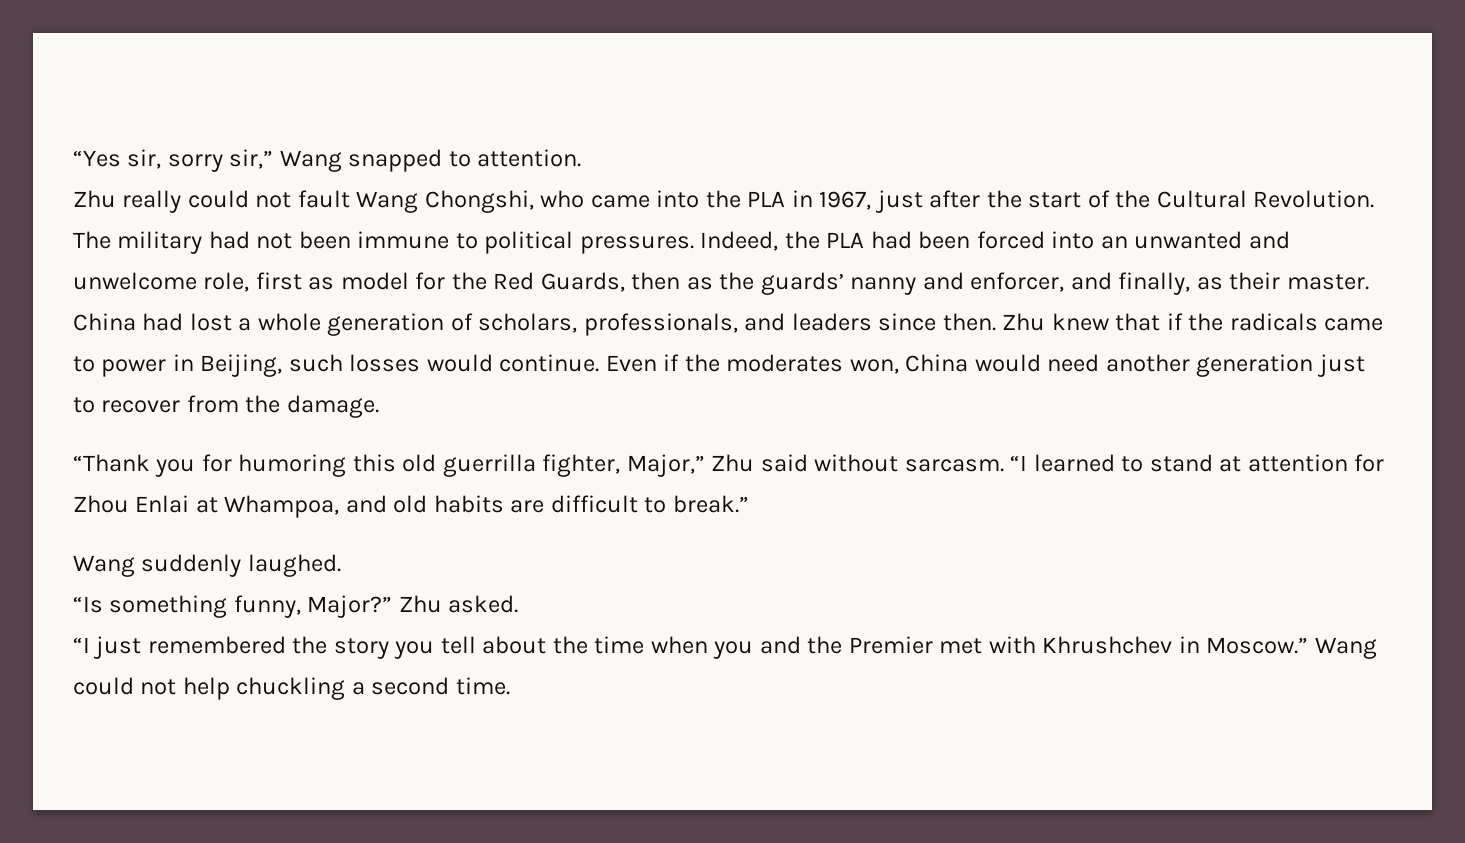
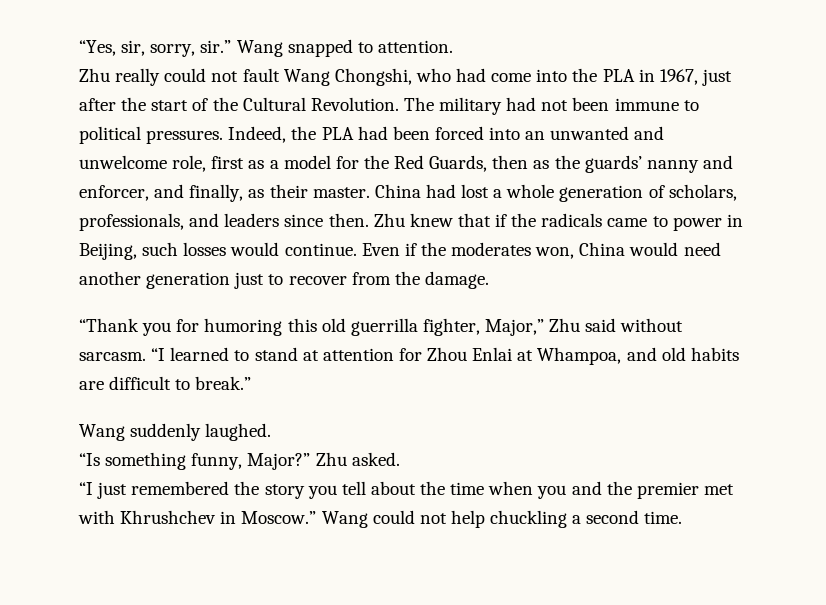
[73,149,274,172] “Yes sir, sorry sir,” -> [79,40,232,57] “Yes, sir, sorry, sir.”
[590,195,650,208] came -> [456,68,532,82] had come
(335, 283) none -> [269,160,279,169] a
[848,636,933,654] Premier -> [636,482,699,499] premier

